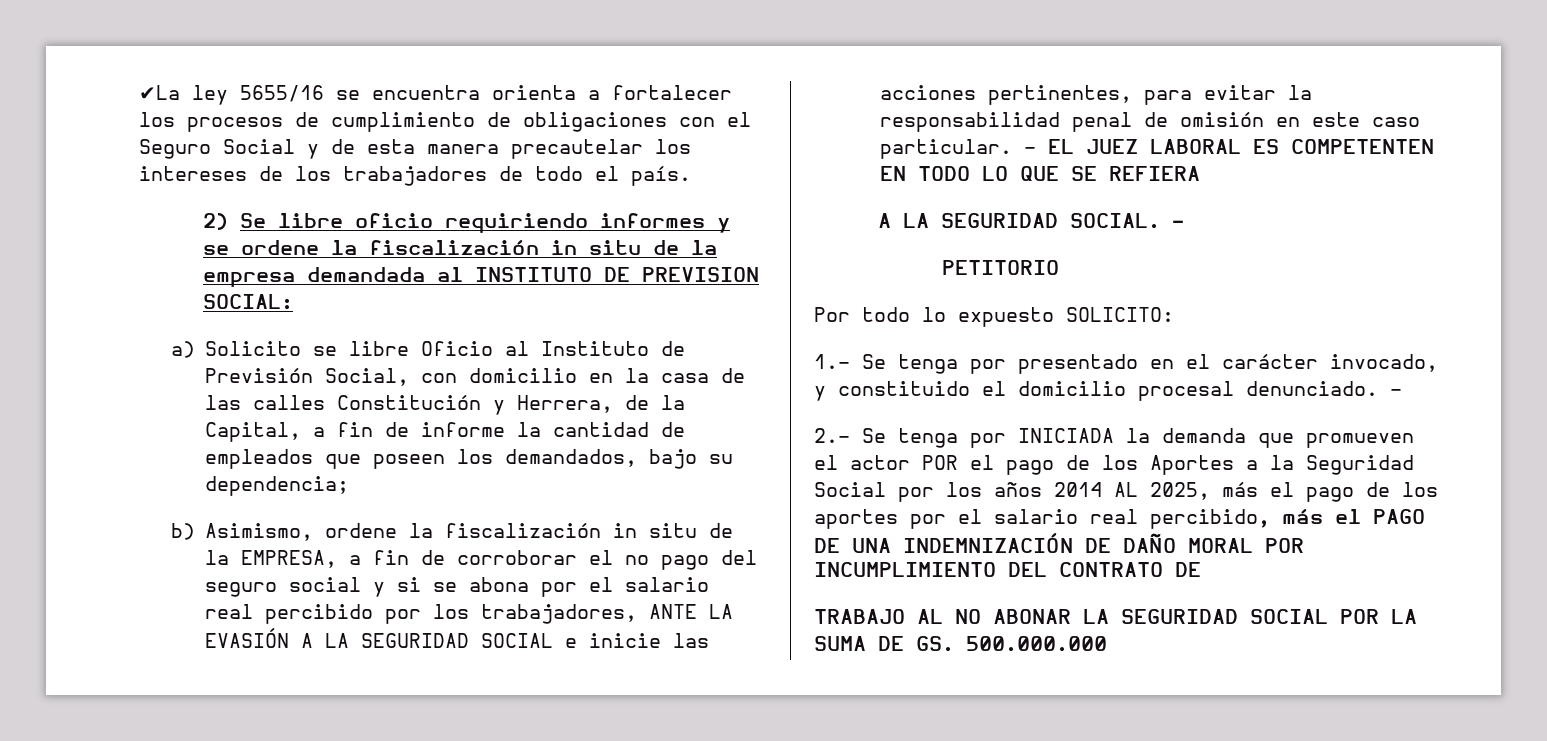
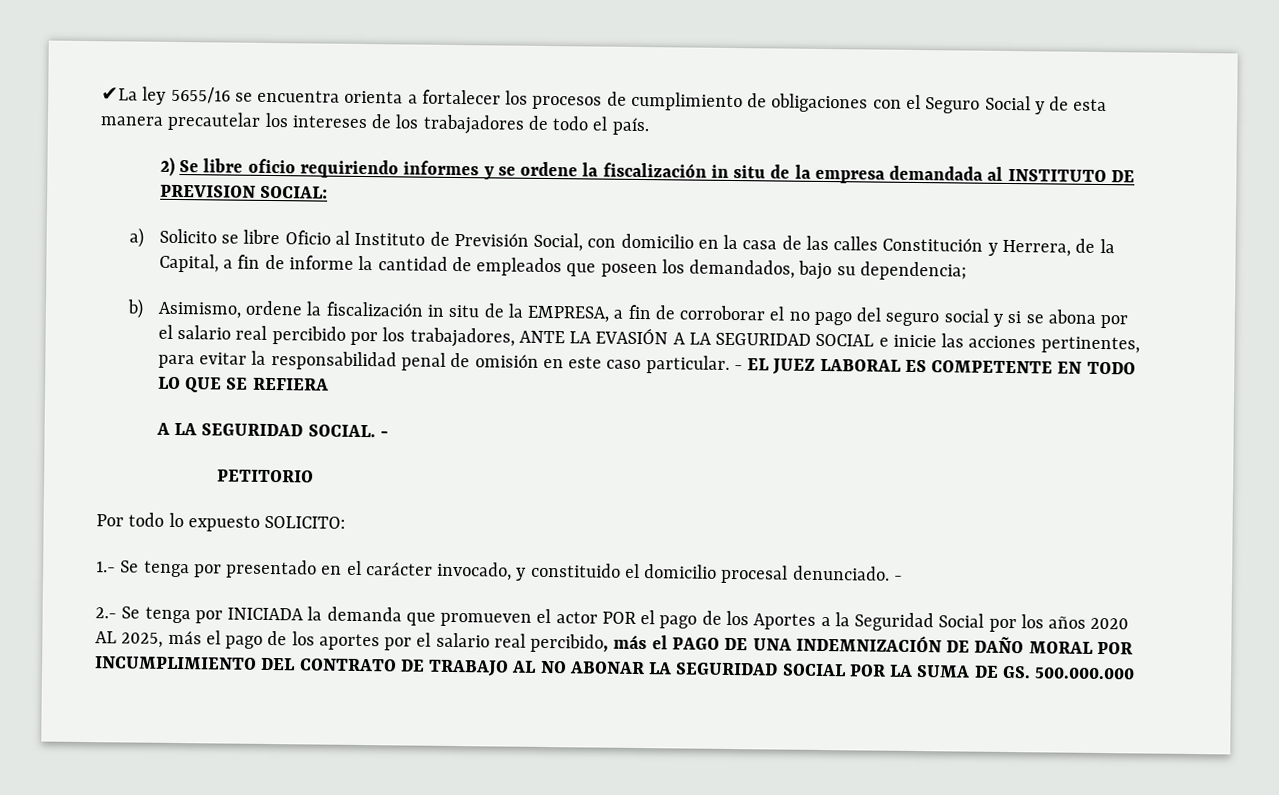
[1290,139,1434,154] COMPETENTEN -> [931,360,1054,374] COMPETENTE
[1054,482,1102,497] 2014 -> [1090,617,1130,630] 2020
(1201, 569) // -> (425, 665) none

